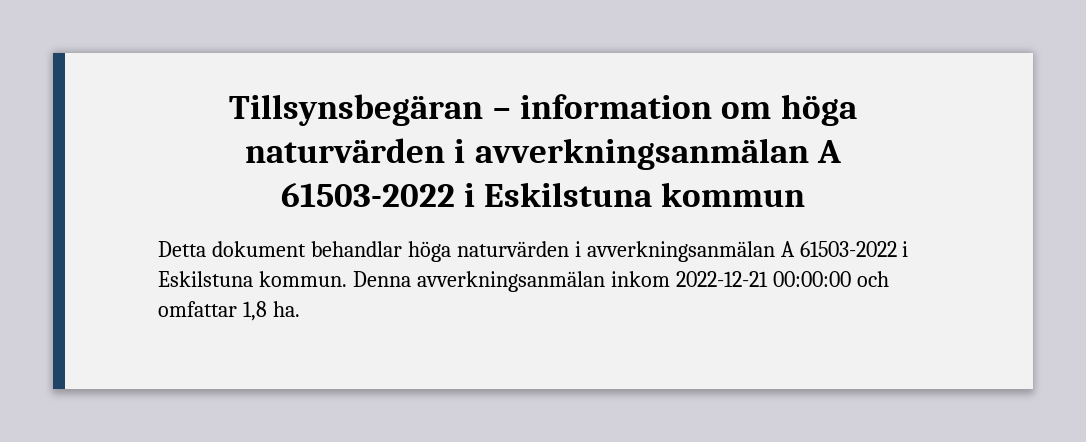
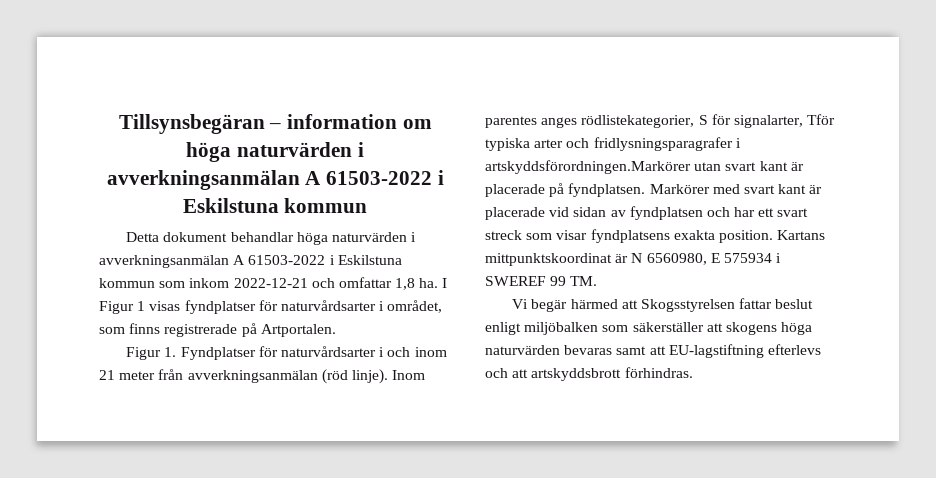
[258,271,605,292] kommun. Denna avverkningsanmälan -> [99,278,186,288] kommun som
[772,271,851,287] 00:00:00 -> (308, 283) none
(300, 309) none -> [442,278,448,288] [99,300,443,314] [99,323,336,337] [126,346,447,360] [99,369,426,384] [485,114,836,128] [485,137,741,151] [485,160,804,174] [485,183,823,197] [485,206,809,220] [485,229,826,243] [485,253,782,266] [485,276,598,286] [512,298,814,312] [485,322,813,335] [485,344,821,358] [485,367,693,381] I Figur 1 visas fyndplatser för naturvårdsarter i området, som finns registrerade på Artportalen. // Figur 1. Fyndplatser för naturvårdsarter i och inom 21 meter från avverkningsanmälan (röd linje). Inom parentes anges rödlistekategorier, S för signalarter, Tför typiska arter och fridlysningsparagrafer i artskyddsförordningen.Markörer utan svart kant är placerade på fyndplatsen. Markörer med svart kant är placerade vid sidan av fyndplatsen och har ett svart streck som visar fyndplatsens exakta position. Kartans mittpunktskoordinat är N 6560980, E 575934 i SWEREF 99 TM. // Vi begär härmed att Skogsstyrelsen fattar beslut enligt miljöbalken som säkerställer att skogens höga naturvärden bevaras samt att EU-lagstiftning efterlevs och att artskyddsbrott förhindras.

